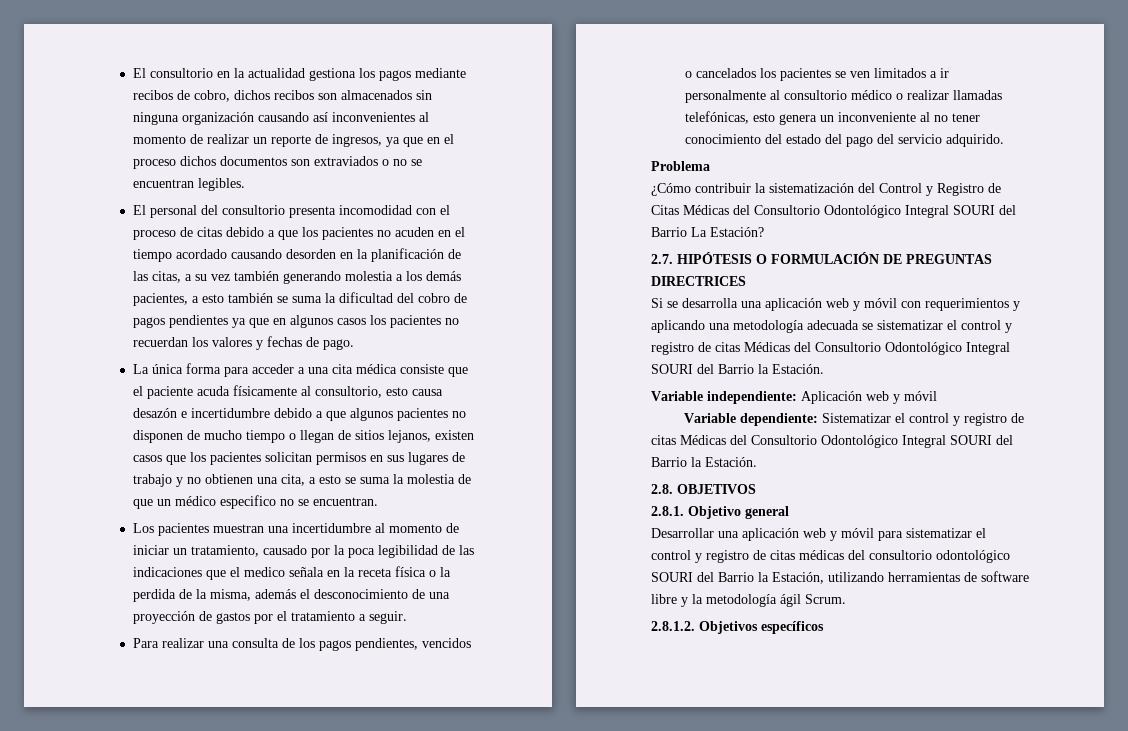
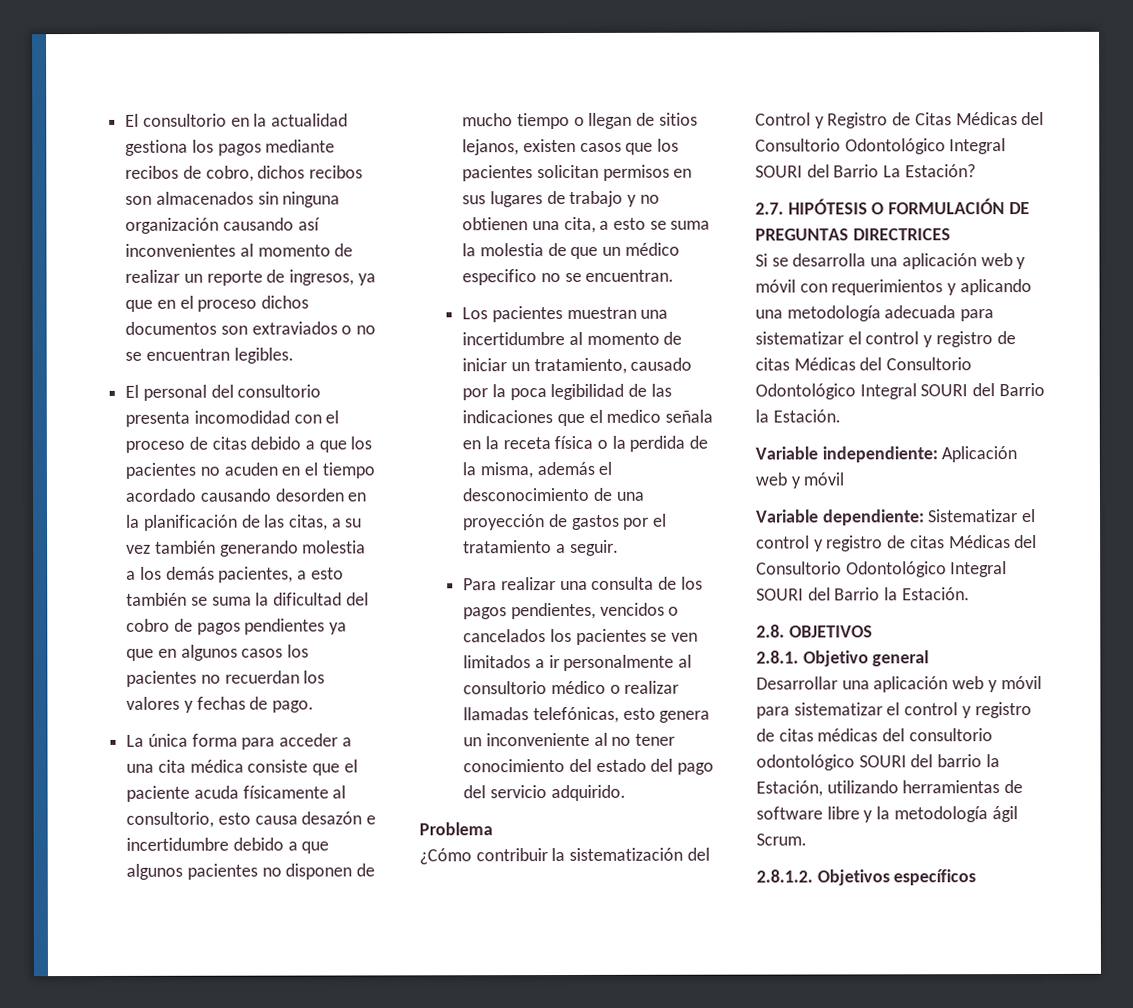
[862,323,873,330] se -> [960,309,995,322] para
[718,572,754,582] Barrio -> [937,754,983,768] barrio

